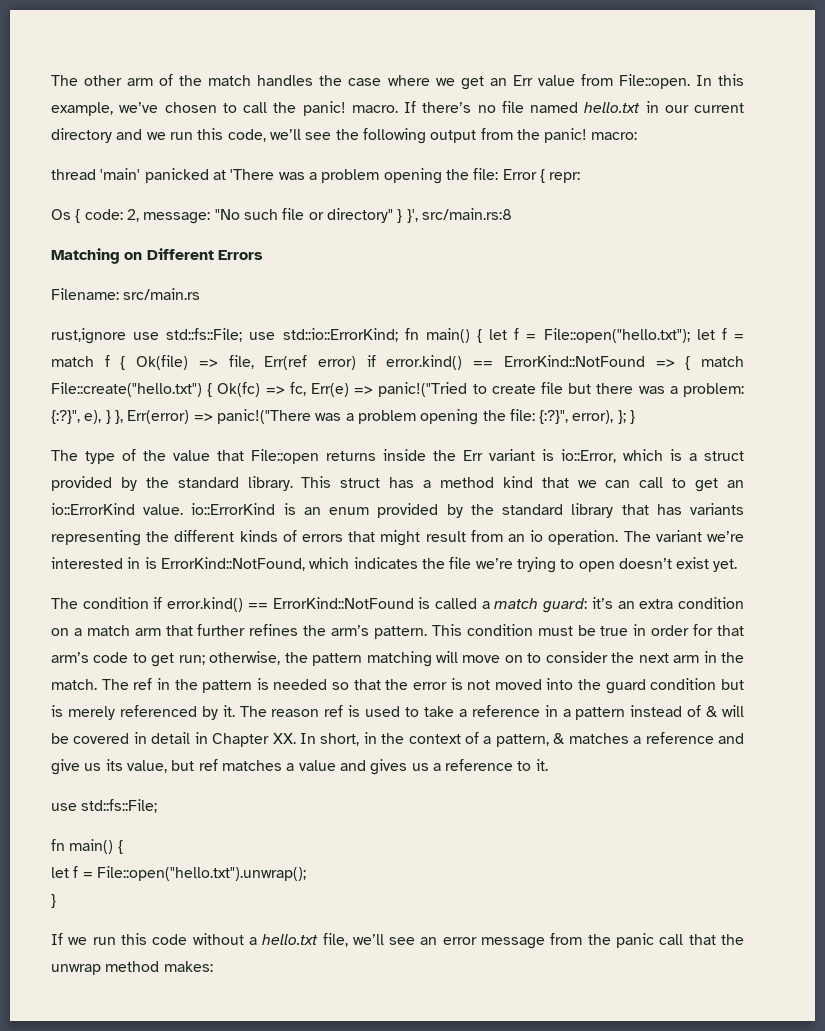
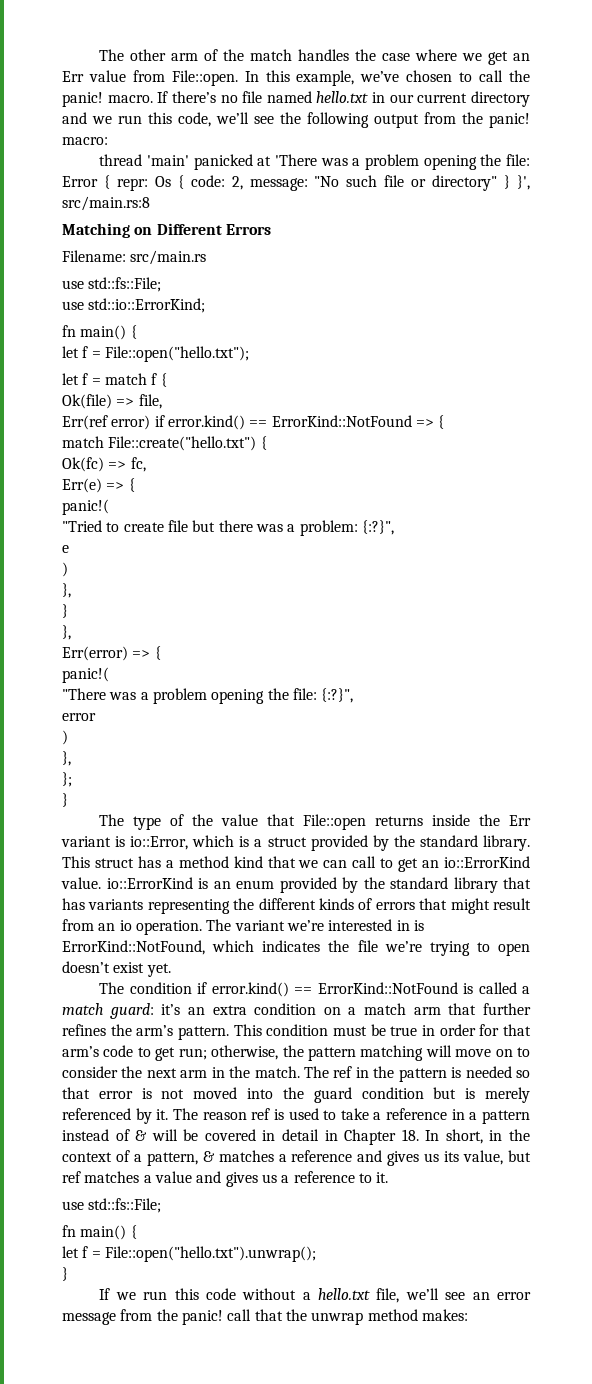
(581, 177) // -> (148, 184) none
[51,328,243,344] rust,ignore use std::fs::File; -> [62,277,162,292] use std::fs::File; //
[404,328,483,343] fn main() { -> [62,325,137,340] // fn main() { //
(690, 335) none -> (249, 354) //
(126, 363) none -> (167, 380) //
(254, 362) none -> (162, 401) //
(691, 363) none -> (445, 422) //
(213, 390) none -> (267, 443) //
(306, 389) none -> (146, 464) //
[378,382,468,397] panic!("Tried -> [128,478,135,492] [62,499,109,515] [62,520,102,532] { // panic!( // "Tried
[84,410,123,424] e), } }, -> [62,545,69,553] [62,562,68,577] [62,583,71,598] [62,604,68,618] [62,625,71,640] // e // ) // }, // } // }, //
[216,409,311,424] panic!("There -> [154,646,161,660] [62,667,109,683] [62,688,106,700] { // panic!( // "There
[572,410,614,424] error), -> [62,713,96,721] [62,730,68,745] [62,751,71,766] // error // ) // }, //
(626, 417) none -> (72, 779) //
[385,679,409,690] the -> (90, 1093) none
[272,733,296,744] XX. -> [401,1129,419,1141] 18.
[51,759,80,775] give -> [387,1151,420,1166] gives
[616,933,655,948] panic -> [181,1310,223,1325] panic!

